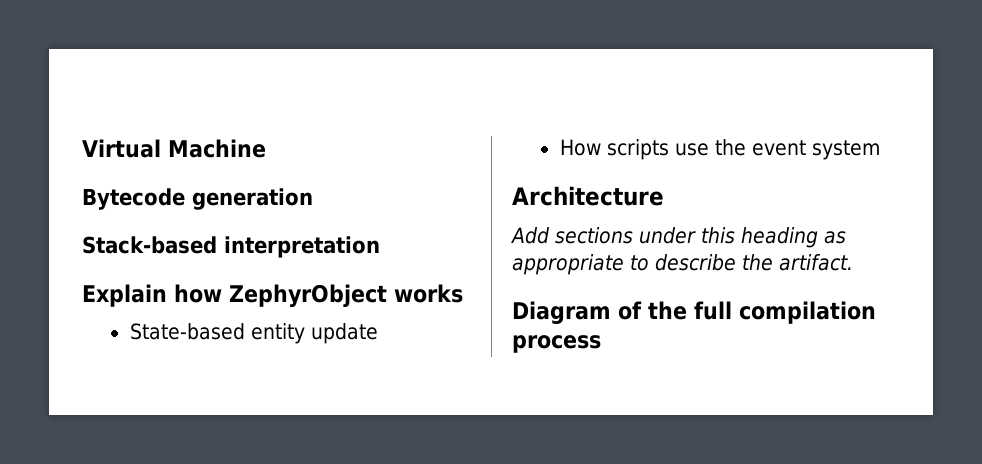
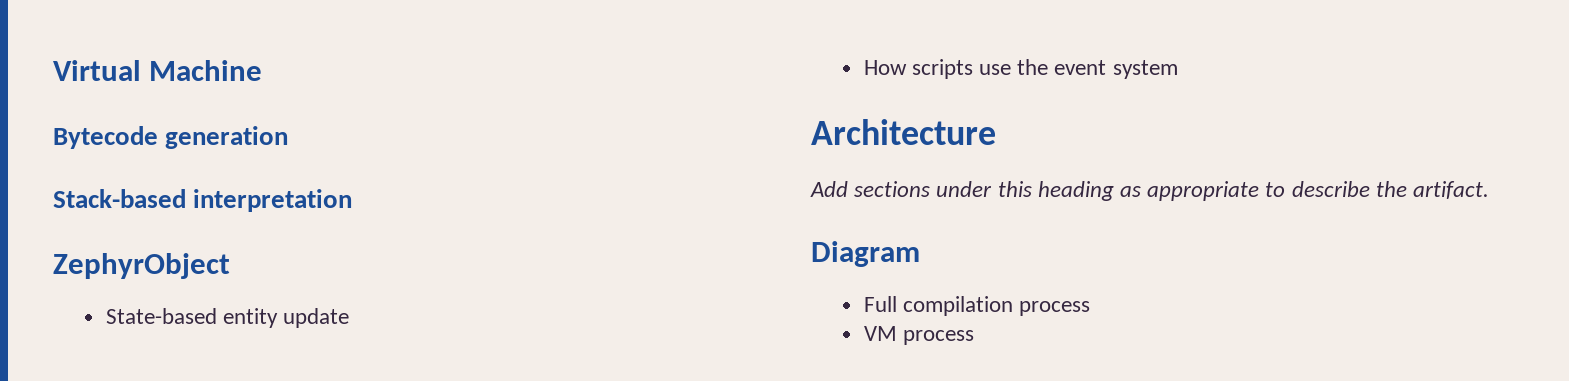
[82,284,222,307] Explain how -> (353, 200) none
[394,284,463,303] works -> (230, 266) none
[618,301,732,320] of the full -> [863,296,897,312] // Full
(601, 344) none -> [863,326,974,345] // VM process

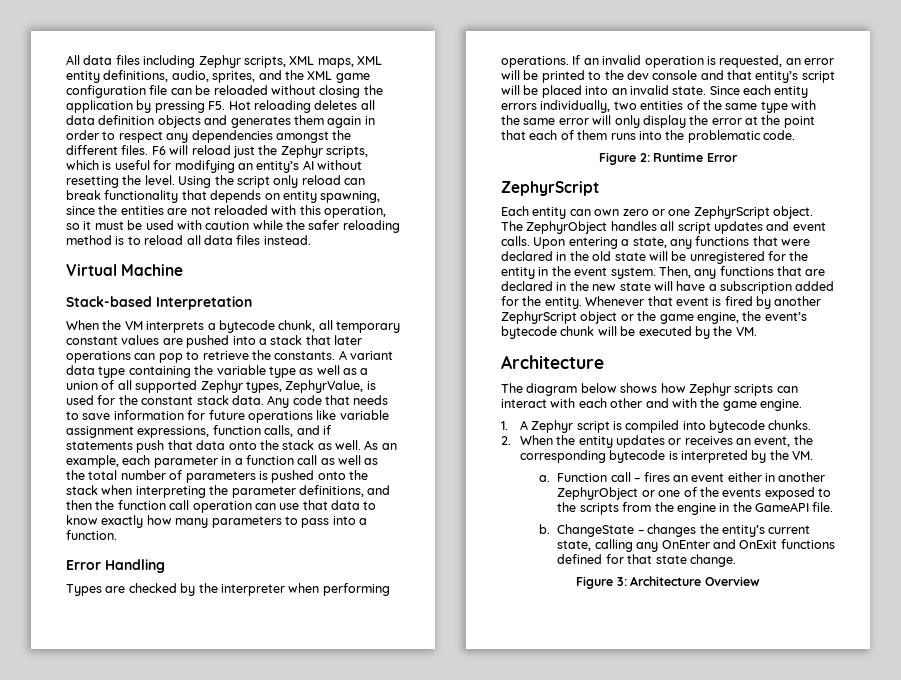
[53,60,263,81] [53,126,289,149] [53,189,353,212] [53,253,230,279] [105,308,349,328] [863,59,1178,79] [811,119,996,145] [810,181,1490,201] [811,241,920,267] [863,296,1090,316] [863,326,974,345] Virtual Machine // Bytecode generation // Stack-based interpretation // ZephyrObject // State-based entity update // How scripts use the event system // Architecture // Add sections under this heading as appropriate to describe the artifact. // Diagram // Full compilation process // VM process -> [66,55,382,68] [66,70,370,83] [66,85,383,98] [66,100,375,113] [66,115,375,128] [66,130,352,143] [66,145,368,158] [66,160,362,173] [66,175,365,188] [66,190,381,203] [66,205,386,218] [66,220,400,233] [66,235,311,245] [66,264,184,276] [66,296,252,310] [66,320,400,333] [66,335,362,348] [66,350,393,363] [66,365,369,378] [66,380,376,393] [66,395,389,408] [66,410,389,423] [66,425,331,438] [66,440,397,453] [66,455,379,468] [66,470,368,483] [66,485,391,498] [66,500,377,513] [66,515,367,528] [66,530,117,540] [66,559,165,573] [66,583,390,596] [501,55,834,68] [501,70,835,83] [501,85,809,98] [501,100,816,113] [501,115,815,128] [501,130,795,143] [599,152,738,165] [501,181,599,196] [501,206,813,219] [501,221,826,234] [501,236,810,249] [501,251,809,264] [501,266,826,279] [501,281,835,294] [501,296,822,309] [501,311,807,324] [501,326,757,339] [501,355,604,369] [501,383,798,396] [501,398,802,411] [501,420,812,433] [501,435,813,448] [519,450,814,463] [538,472,826,482] [557,487,832,500] [557,502,834,515] [538,524,811,537] [557,539,835,552] [557,554,736,567] [576,576,760,589] All data files including Zephyr scripts, XML maps, XML entity definitions, audio, sprites, and the XML game configuration file can be reloaded without closing the application by pressing F5. Hot reloading deletes all data definition objects and generates them again in order to respect any dependencies amongst the different files. F6 will reload just the Zephyr scripts, which is useful for modifying an entity’s AI without resetting the level. Using the script only reload can break functionality that depends on entity spawning, since the entities are not reloaded with this operation, so it must be used with caution while the safer reloading method is to reload all data files instead. // Virtual Machine // Stack-based Interpretation // When the VM interprets a bytecode chunk, all temporary constant values are pushed into a stack that later operations can pop to retrieve the constants. A variant data type containing the variable type as well as a union of all supported Zephyr types, ZephyrValue, is used for the constant stack data. Any code that needs to save information for future operations like variable assignment expressions, function calls, and if statements push that data onto the stack as well. As an example, each parameter in a function call as well as the total number of parameters is pushed onto the stack when interpreting the parameter definitions, and then the function call operation can use that data to know exactly how many parameters to pass into a function. // Error Handling // Types are checked by the interpreter when performing operations. If an invalid operation is requested, an error will be printed to the dev console and that entity’s script will be placed into an invalid state. Since each entity errors individually, two entities of the same type with the same error will only display the error at the point that each of them runs into the problematic code. // Figure 2: Runtime Error // ZephyrScript // Each entity can own zero or one ZephyrScript object. The ZephyrObject handles all script updates and event calls. Upon entering a state, any functions that were declared in the old state will be unregistered for the entity in the event system. Then, any functions that are declared in the new state will have a subscription added for the entity. Whenever that event is fired by another ZephyrScript object or the game engine, the event’s bytecode chunk will be executed by the VM. // Architecture // The diagram below shows how Zephyr scripts can interact with each other and with the game engine. // 1. A Zephyr script is compiled into bytecode chunks. // 2. When the entity updates or receives an event, the corresponding bytecode is interpreted by the VM. // a. Function call – fires an event either in another ZephyrObject or one of the events exposed to the scripts from the engine in the GameAPI file. // b. ChangeState – changes the entity’s current state, calling any OnEnter and OnExit functions defined for that state change. // Figure 3: Architecture Overview

